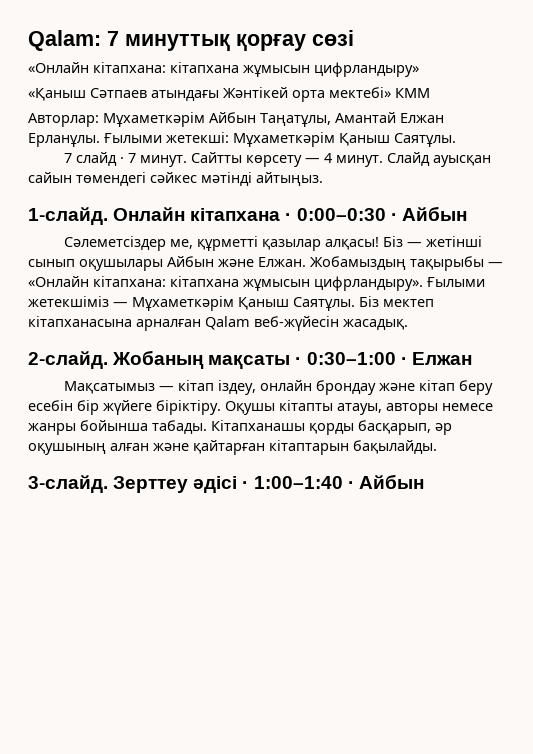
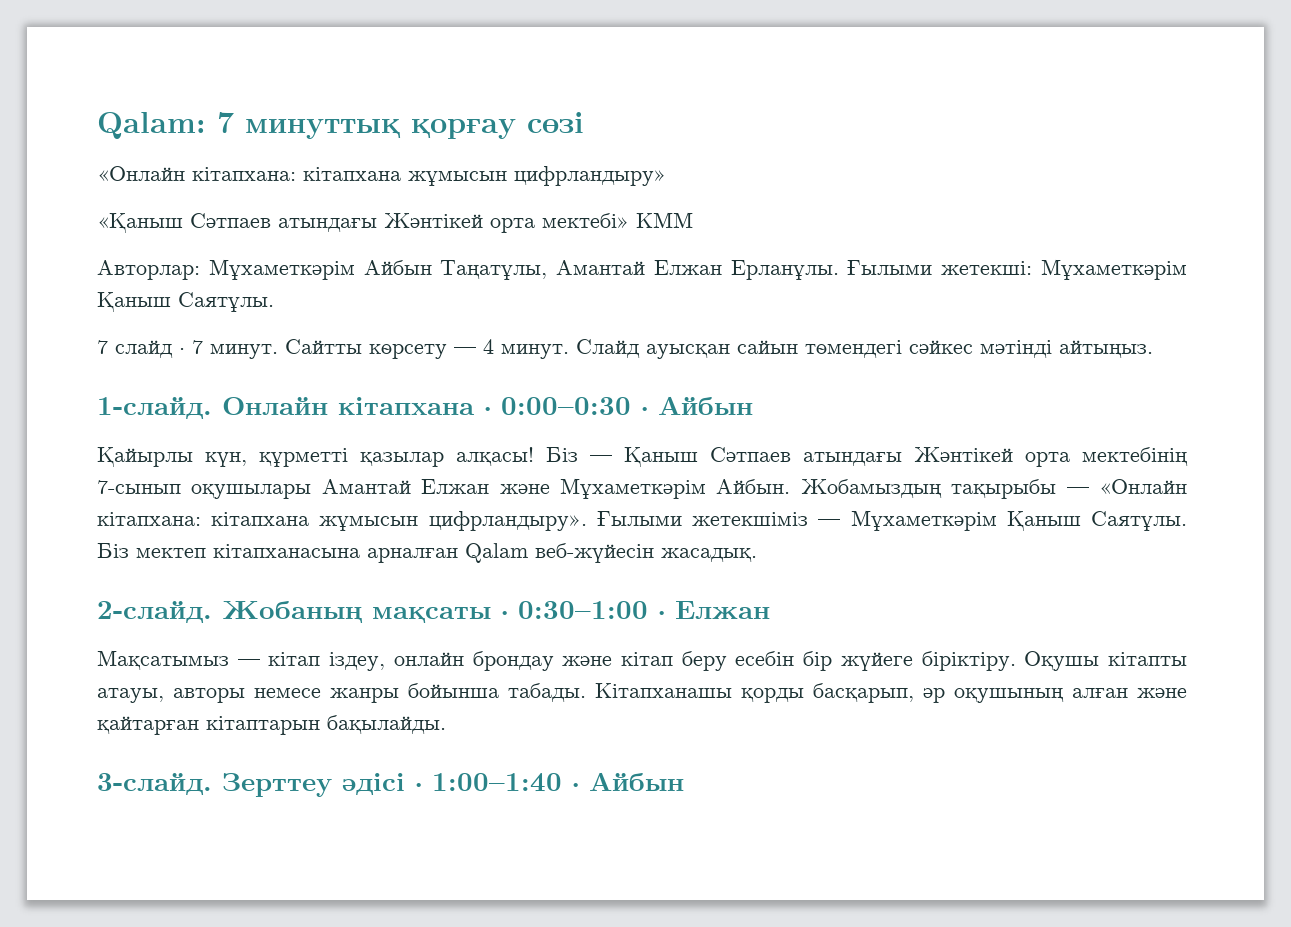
[64,236,194,251] Сәлеметсіздер ме, -> [97,447,247,467] Қайырлы күн,
[426,236,483,247] [28,256,306,271] жетінші сынып оқушылары Айбын және Елжан. -> [624,447,1188,467] [97,478,791,499] Қаныш Сәтпаев атындағы Жәнтікей орта мектебінің 7-сынып оқушылары Амантай Елжан және Мұхаметкәрім Айбын.

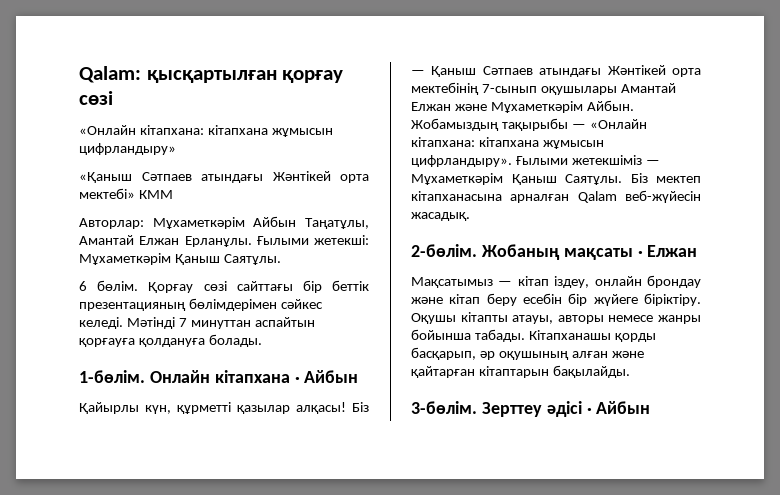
[217,112,401,139] 7 минуттық -> [146,70,277,83] қысқартылған
[97,339,1153,359] [97,397,212,419] 7 слайд · 7 минут. Сайтты көрсету — 4 минут. Слайд ауысқан сайын төмендегі сәйкес мәтінді айтыңыз. // 1-слайд. -> [79,280,369,293] [79,298,323,311] [79,317,315,329] [79,334,262,347] [79,370,145,383] 6 бөлім. Қорғау сөзі сайттағы бір беттік презентацияның бөлімдерімен сәйкес келеді. Мәтінді 7 минуттан аспайтын қорғауға қолдануға болады. // 1-бөлім.
[501,397,648,415] 0:00–0:30 · -> (300, 380) none
[97,601,212,623] 2-слайд. -> [411,244,477,257] 2-бөлім.
[518,601,665,619] 0:30–1:00 · -> (643, 254) none
[97,773,212,795] 3-слайд. -> [411,401,477,414] 3-бөлім.
[432,773,579,792] 1:00–1:40 · -> (592, 411) none

